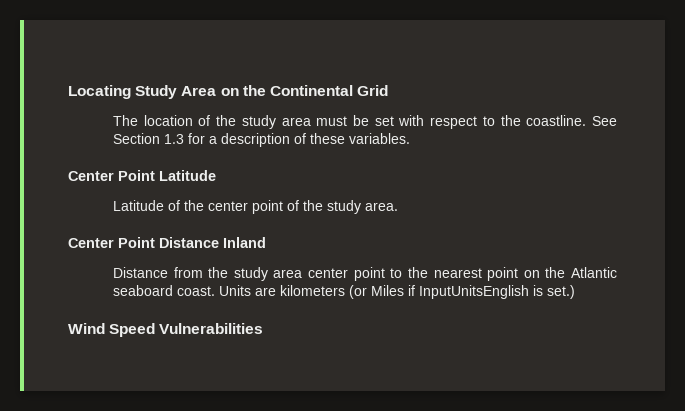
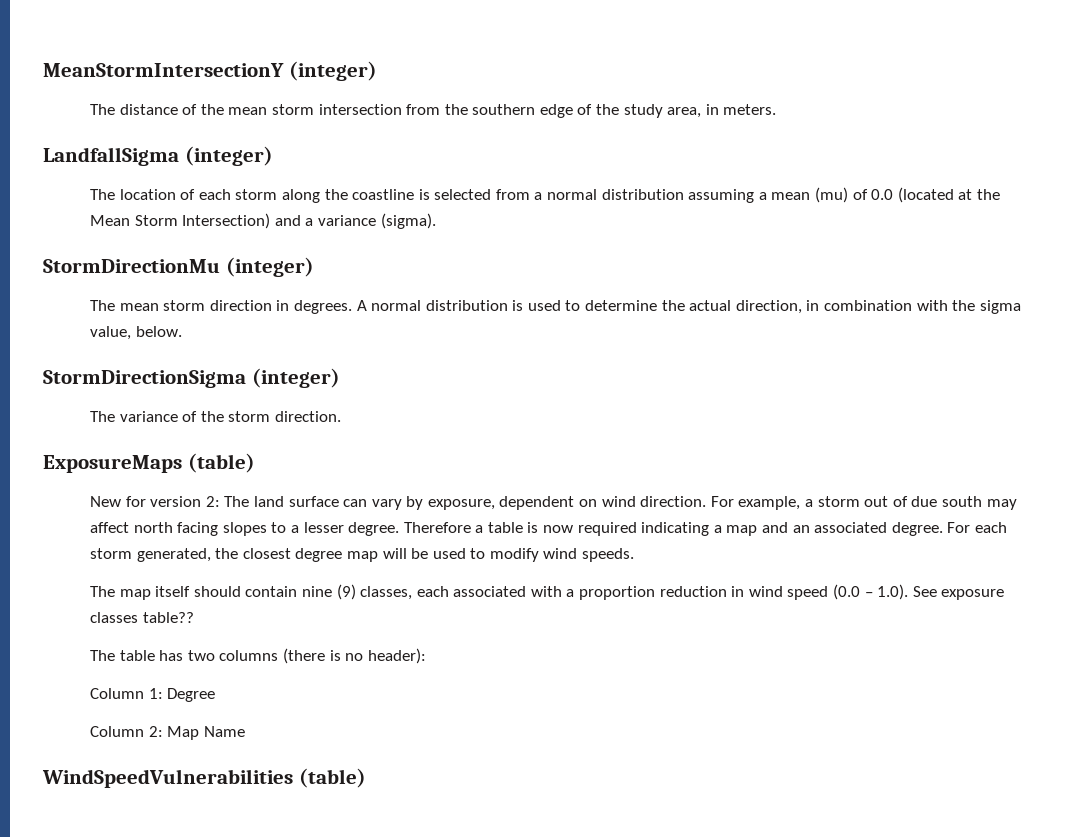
[68,85,389,99] [112,115,617,129] [112,133,410,147] [68,170,216,181] [112,200,398,214] [68,237,266,248] [112,267,617,281] [112,285,575,299] [68,323,264,337] Locating Study Area on the Continental Grid // The location of the study area must be set with respect to the coastline. See Section 1.3 for a description of these variables. // Center Point Latitude // Latitude of the center point of the study area. // Center Point Distance Inland // Distance from the study area center point to the nearest point on the Atlantic seaboard coast. Units are kilometers (or Miles if InputUnitsEnglish is set.) // Wind Speed Vulnerabilities -> [43,61,377,81] [89,104,777,118] [43,146,273,166] [89,187,1000,203] [89,213,436,229] [43,257,314,277] [89,300,1021,314] [89,326,182,340] [43,368,340,388] [89,411,341,422] [43,453,255,473] [89,496,1017,510] [89,522,1007,536] [89,548,635,562] [89,584,1005,600] [89,612,194,623] [89,648,426,664] [89,688,216,702] [89,726,245,740] [42,768,366,788] MeanStormIntersectionY (integer) // The distance of the mean storm intersection from the southern edge of the study area, in meters. // LandfallSigma (integer) // The location of each storm along the coastline is selected from a normal distribution assuming a mean (mu) of 0.0 (located at the Mean Storm Intersection) and a variance (sigma). // StormDirectionMu (integer) // The mean storm direction in degrees. A normal distribution is used to determine the actual direction, in combination with the sigma value, below. // StormDirectionSigma (integer) // The variance of the storm direction. // ExposureMaps (table) // New for version 2: The land surface can vary by exposure, dependent on wind direction. For example, a storm out of due south may affect north facing slopes to a lesser degree. Therefore a table is now required indicating a map and an associated degree. For each storm generated, the closest degree map will be used to modify wind speeds. // The map itself should contain nine (9) classes, each associated with a proportion reduction in wind speed (0.0 – 1.0). See exposure classes table?? // The table has two columns (there is no header): // Column 1: Degree // Column 2: Map Name // WindSpeedVulnerabilities (table)

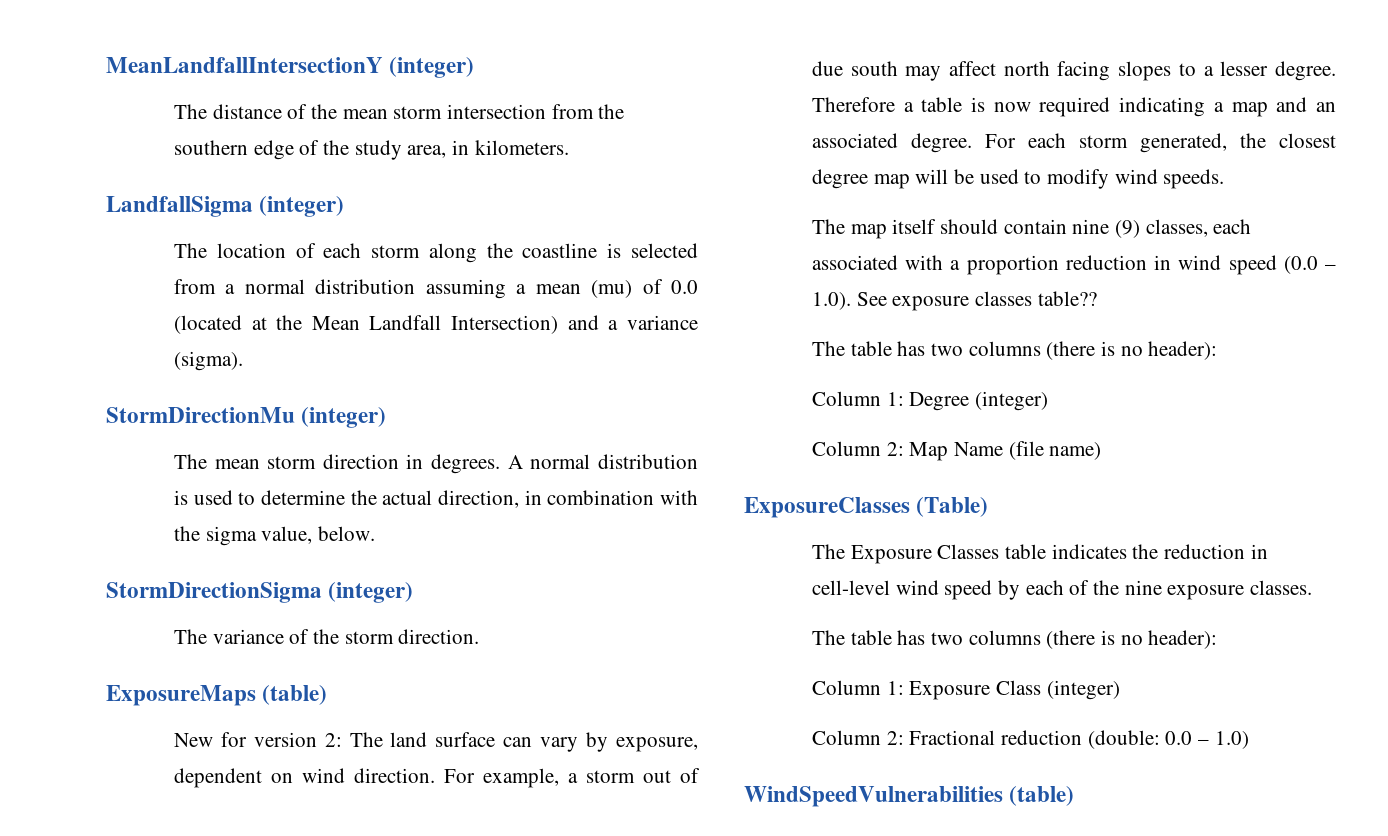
[43,63,284,77] MeanStormIntersectionY -> [106,57,383,73] MeanLandfallIntersectionY
[723,104,777,115] meters. -> [474,140,569,155] kilometers.
[134,215,178,226] Storm -> [369,315,442,330] Landfall
(216, 695) none -> [974,391,1048,411] (integer)
(245, 731) none -> [1008,441,1102,460] [744,497,989,518] [811,544,1268,564] [811,580,1312,600] [811,630,1218,649] [811,680,1120,700] [811,730,1249,749] (file name) // ExposureClasses (Table) // The Exposure Classes table indicates the reduction in cell-level wind speed by each of the nine exposure classes. // The table has two columns (there is no header): // Column 1: Exposure Class (integer) // Column 2: Fractional reduction (double: 0.0 – 1.0)

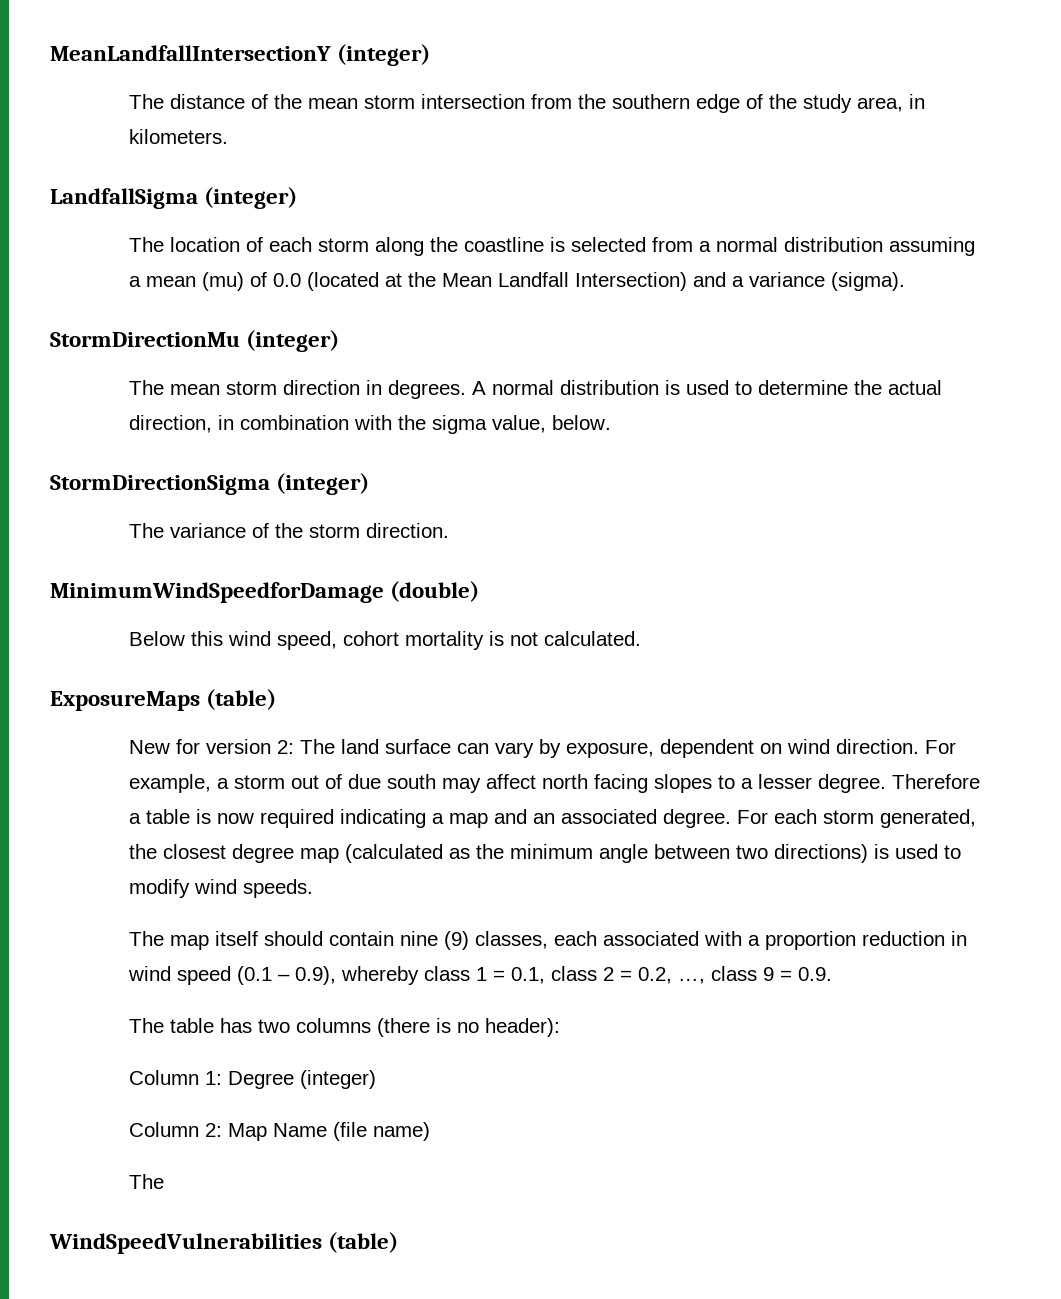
(480, 636) none -> [50,581,480,603] [128,631,641,650] // MinimumWindSpeedforDamage (double) // Below this wind speed, cohort mortality is not calculated.
[915,169,974,184] will be -> [344,844,889,863] (calculated as the minimum angle between two directions) is
[1283,256,1336,274] [811,291,1097,311] (0.0 – 1.0). See exposure classes table?? -> [236,966,832,985] (0.1 – 0.9), whereby class 1 = 0.1, class 2 = 0.2, …, class 9 = 0.9.
[744,497,989,518] [811,544,1268,564] [811,580,1312,600] [811,630,1218,649] [811,680,1120,700] [811,730,1249,749] // ExposureClasses (Table) // The Exposure Classes table indicates the reduction in cell-level wind speed by each of the nine exposure classes. // The table has two columns (there is no header): // Column 1: Exposure Class (integer) // Column 2: Fractional reduction (double: 0.0 – 1.0) -> [128,1174,164,1189] // The

